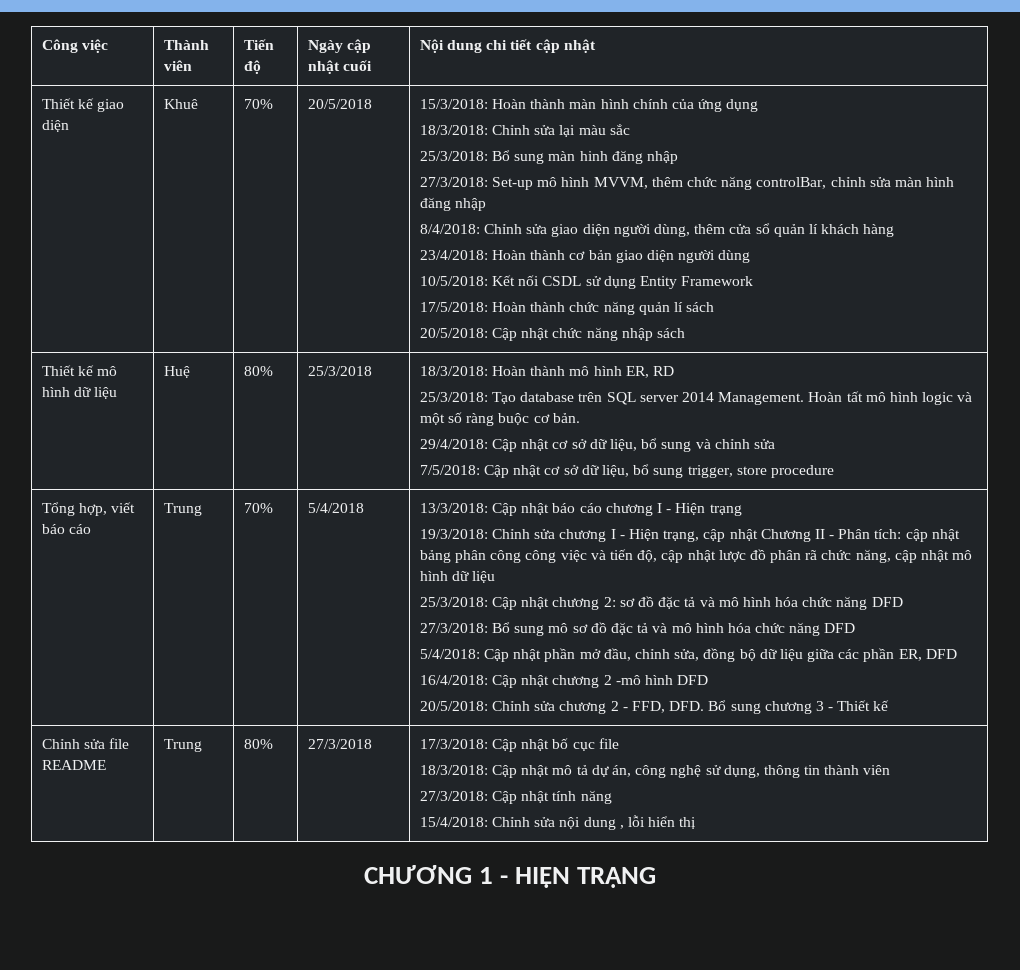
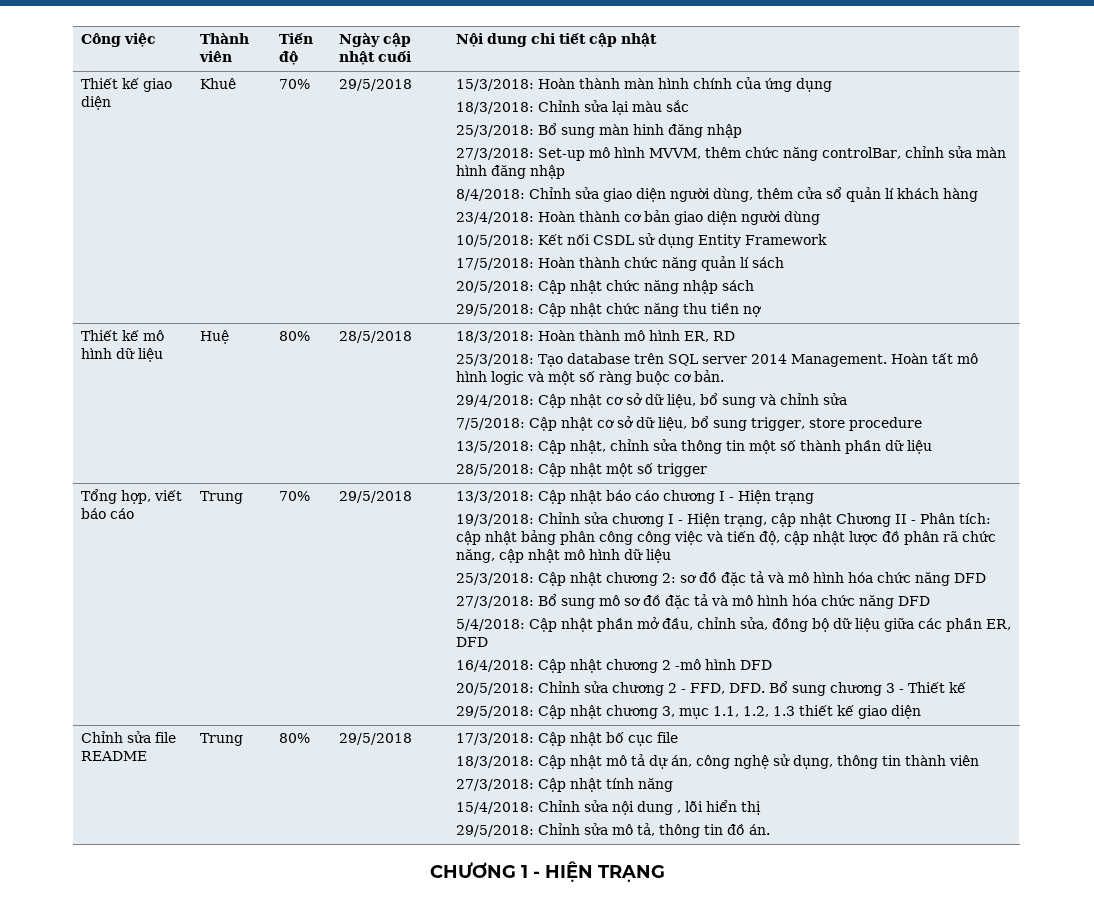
[307,99,372,109] 20/5/2018 -> [339,79,413,91] 29/5/2018
(685, 333) none -> [456,303,763,317] // 29/5/2018: Cập nhật chức năng thu tiền nợ
[307,366,372,376] 25/3/2018 -> [339,331,413,343] 28/5/2018
(834, 471) none -> [456,439,933,454] [456,463,708,477] // 13/5/2018: Cập nhật, chỉnh sửa thông tin một số thành phần dữ liệu // 28/5/2018: Cập nhật một số trigger
[307,503,364,513] 5/4/2018 -> [339,491,413,503] 29/5/2018
(890, 705) none -> [456,705,922,719] // 29/5/2018: Cập nhật chương 3, mục 1.1, 1.2, 1.3 thiết kế giao diện
[307,739,372,749] 27/3/2018 -> [339,733,413,745] 29/5/2018
(697, 823) none -> [456,823,771,838] // 29/5/2018: Chỉnh sửa mô tả, thông tin đồ án.

